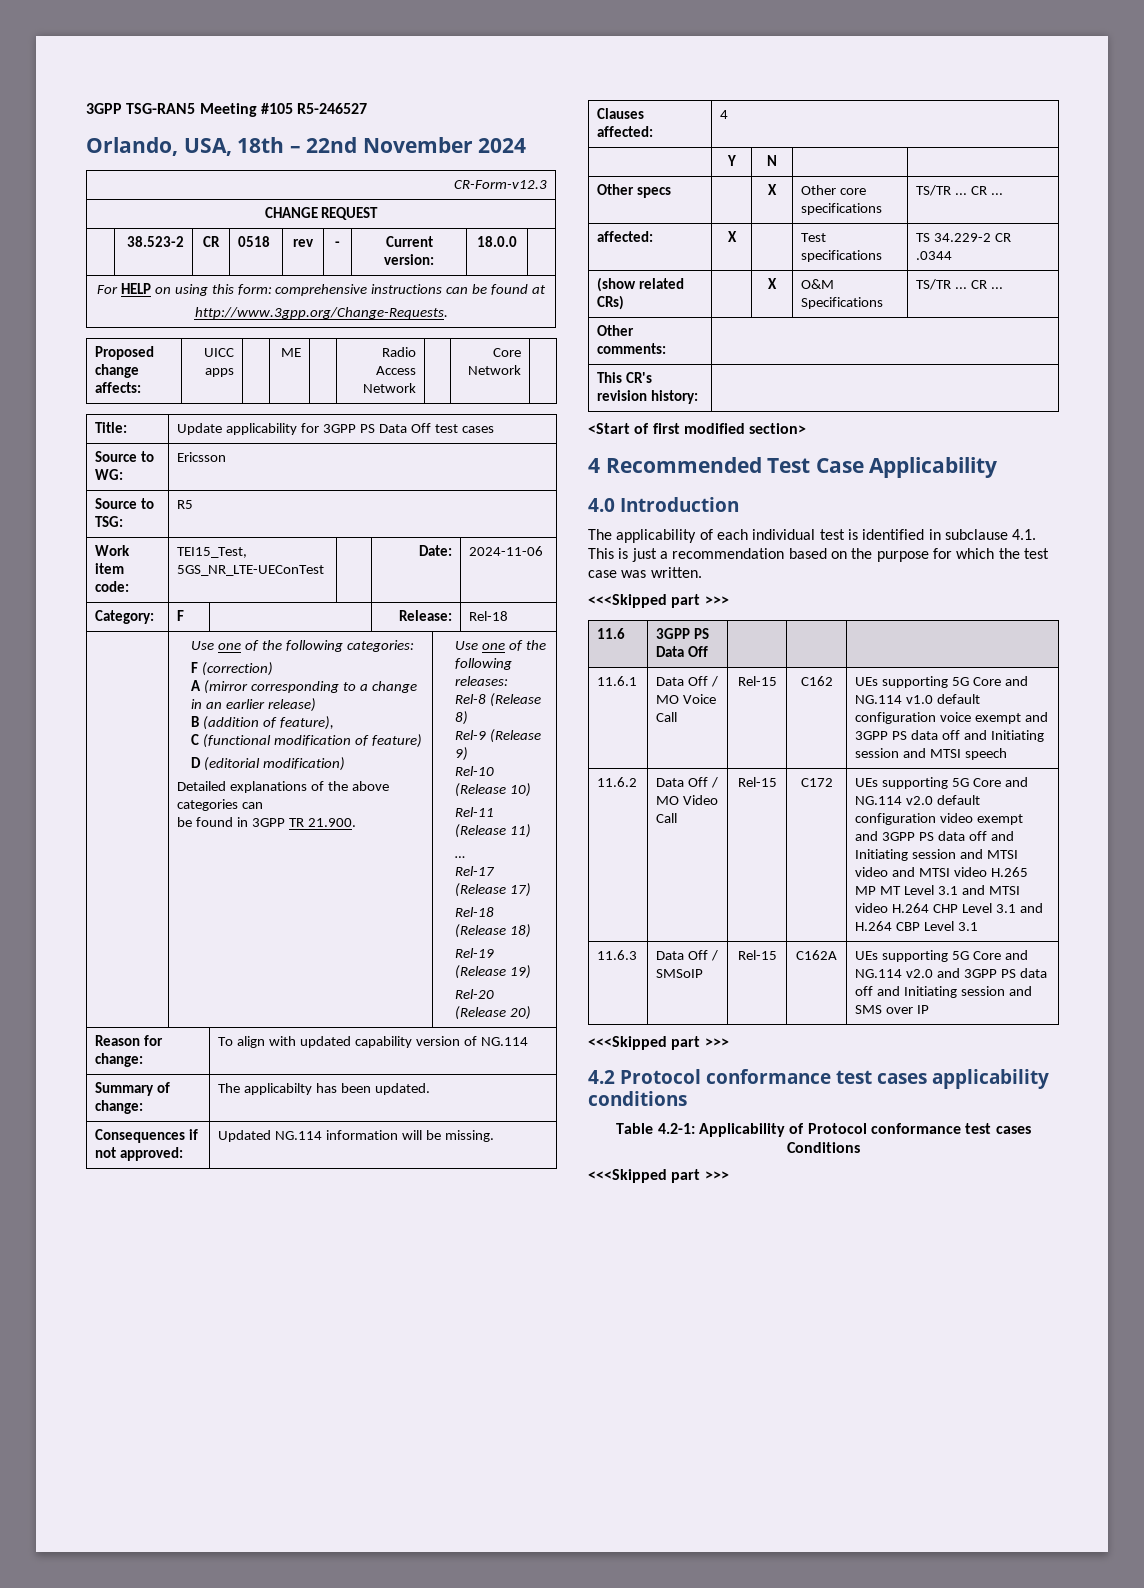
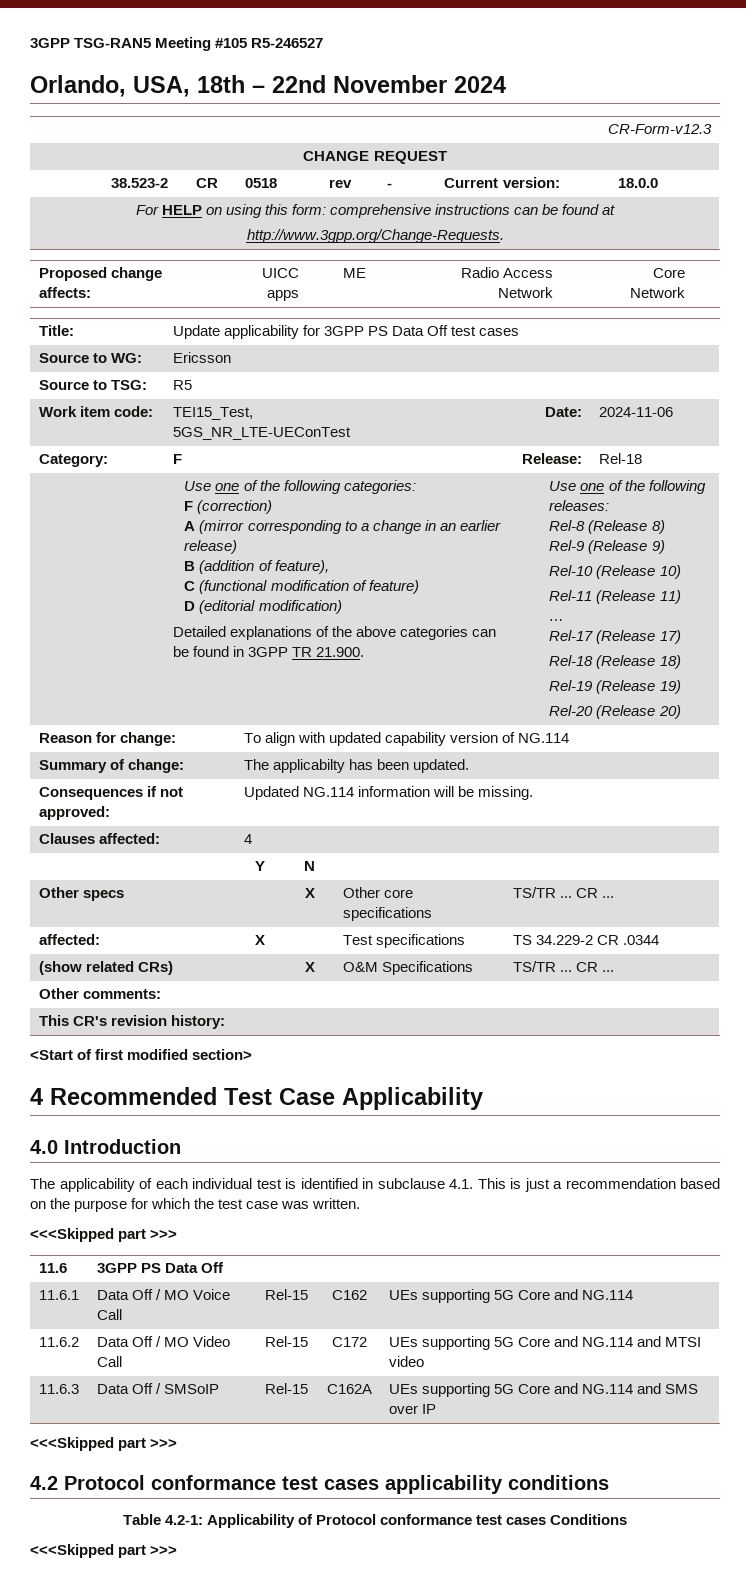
[906,694,981,704] [855,712,1049,724] [855,730,1045,742] [855,748,1008,760] v1.0 default configuration voice exempt and 3GPP PS data off and Initiating session and MTSI speech -> (634, 1295) none
[906,795,981,805] [855,813,1024,825] [855,831,1015,841] [855,849,1019,861] [855,867,1029,877] [855,885,1021,895] [855,903,1044,913] [855,921,979,931] v2.0 default configuration video exempt and 3GPP PS data off and Initiating session and MTSI video and MTSI video H.265 MP MT Level 3.1 and MTSI video H.264 CHP Level 3.1 and H.264 CBP Level 3.1 -> [637,1336,702,1347] [388,1356,424,1367] and MTSI video
[906,968,1048,978] [855,986,1006,998] v2.0 and 3GPP PS data off and Initiating session -> (634, 1389) none

